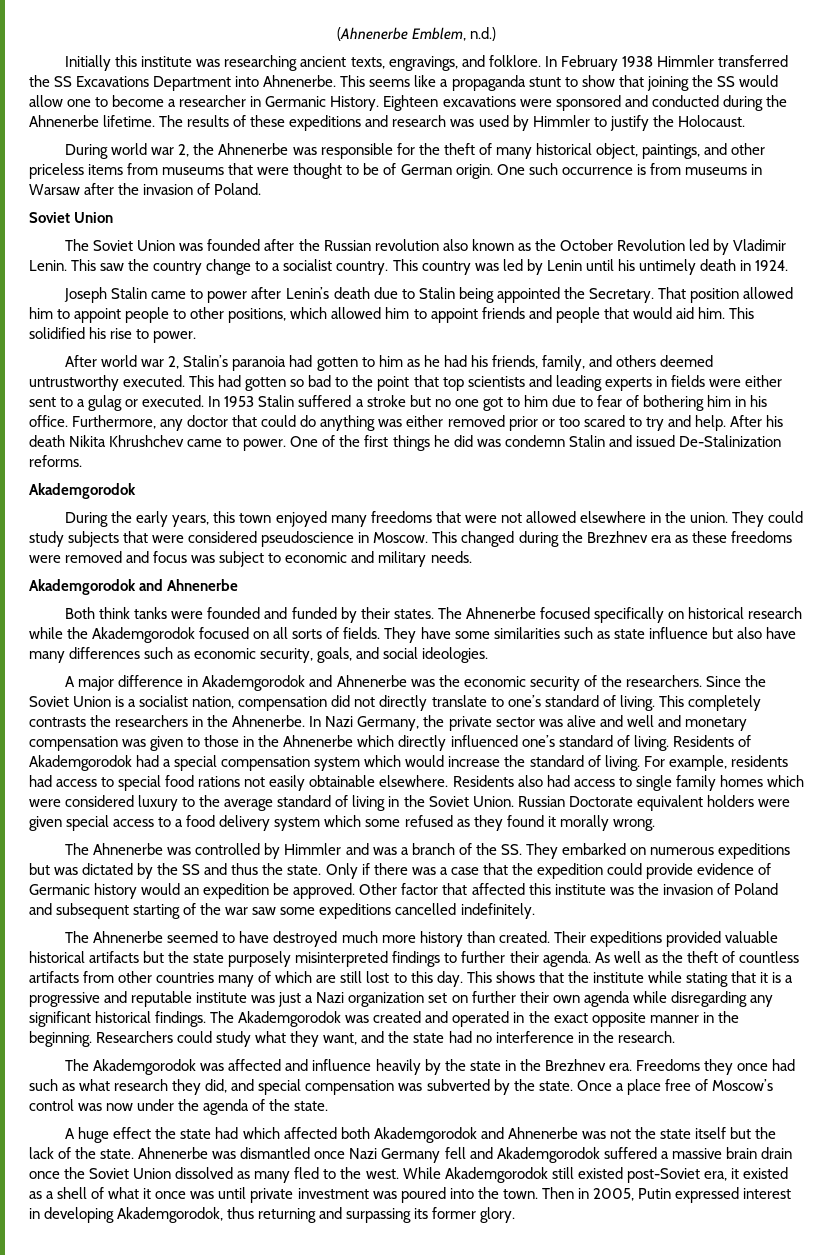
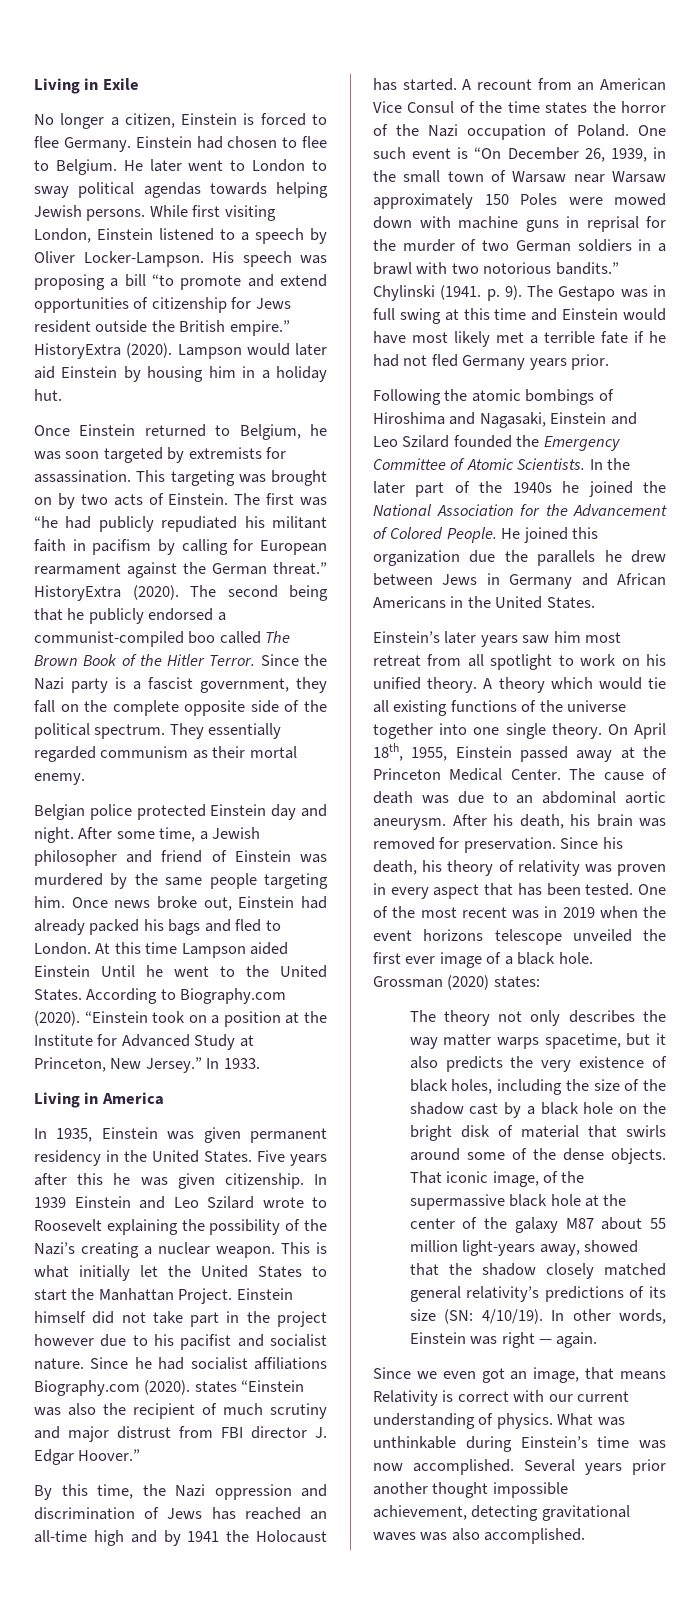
[336,27,497,41] [65,55,788,71] [29,75,778,91] [29,95,787,111] [29,115,745,131] [65,143,766,159] [29,163,762,179] [29,183,262,195] [29,212,114,223] [65,239,787,255] [29,259,789,275] [64,287,794,303] [29,307,754,323] [29,327,197,343] [65,355,714,371] [29,375,782,391] [29,395,768,411] [29,415,783,431] [29,435,781,451] [29,455,82,467] [29,483,136,499] [65,511,804,527] [29,531,792,547] [29,551,472,567] [29,579,239,595] [65,607,803,623] [29,627,796,643] [29,647,489,663] [65,675,766,691] [29,695,761,711] [29,715,747,731] [29,735,751,751] [29,755,788,771] [29,775,804,791] [29,795,790,811] [29,815,655,831] [65,843,791,859] [29,863,772,879] [29,883,778,899] [29,903,535,919] [65,931,778,947] [29,951,799,967] [29,971,794,987] [29,991,773,1007] [29,1011,739,1027] [29,1031,675,1047] [65,1059,796,1075] [29,1079,773,1095] [29,1099,329,1115] [65,1127,777,1143] [29,1147,792,1163] [29,1167,788,1183] [29,1187,792,1203] [29,1207,516,1223] (Ahnenerbe Emblem, n.d.) // Initially this institute was researching ancient texts, engravings, and folklore. In February 1938 Himmler transferred the SS Excavations Department into Ahnenerbe. This seems like a propaganda stunt to show that joining the SS would allow one to become a researcher in Germanic History. Eighteen excavations were sponsored and conducted during the Ahnenerbe lifetime. The results of these expeditions and research was used by Himmler to justify the Holocaust. // During world war 2, the Ahnenerbe was responsible for the theft of many historical object, paintings, and other priceless items from museums that were thought to be of German origin. One such occurrence is from museums in Warsaw after the invasion of Poland. // Soviet Union // The Soviet Union was founded after the Russian revolution also known as the October Revolution led by Vladimir Lenin. This saw the country change to a socialist country. This country was led by Lenin until his untimely death in 1924. // Joseph Stalin came to power after Lenin’s death due to Stalin being appointed the Secretary. That position allowed him to appoint people to other positions, which allowed him to appoint friends and people that would aid him. This solidified his rise to power. // After world war 2, Stalin’s paranoia had gotten to him as he had his friends, family, and others deemed untrustworthy executed. This had gotten so bad to the point that top scientists and leading experts in fields were either sent to a gulag or executed. In 1953 Stalin suffered a stroke but no one got to him due to fear of bothering him in his office. Furthermore, any doctor that could do anything was either removed prior or too scared to try and help. After his death Nikita Khrushchev came to power. One of the first things he did was condemn Stalin and issued De-Stalinization reforms. // Akademgorodok // During the early years, this town enjoyed many freedoms that were not allowed elsewhere in the union. They could study subjects that were considered pseudoscience in Moscow. This changed during the Brezhnev era as these freedoms were removed and focus was subject to economic and military needs. // Akademgorodok and Ahnenerbe // Both think tanks were founded and funded by their states. The Ahnenerbe focused specifically on historical research while the Akademgorodok focused on all sorts of fields. They have some similarities such as state influence but also have many differences such as economic security, goals, and social ideologies. // A major difference in Akademgorodok and Ahnenerbe was the economic security of the researchers. Since the Soviet Union is a socialist nation, compensation did not directly translate to one’s standard of living. This completely contrasts the researchers in the Ahnenerbe. In Nazi Germany, the private sector was alive and well and monetary compensation was given to those in the Ahnenerbe which directly influenced one’s standard of living. Residents of Akademgorodok had a special compensation system which would increase the standard of living. For example, residents had access to special food rations not easily obtainable elsewhere. Residents also had access to single family homes which were considered luxury to the average standard of living in the Soviet Union. Russian Doctorate equivalent holders were given special access to a food delivery system which some refused as they found it morally wrong. // The Ahnenerbe was controlled by Himmler and was a branch of the SS. They embarked on numerous expeditions but was dictated by the SS and thus the state. Only if there was a case that the expedition could provide evidence of Germanic history would an expedition be approved. Other factor that affected this institute was the invasion of Poland and subsequent starting of the war saw some expeditions cancelled indefinitely. // The Ahnenerbe seemed to have destroyed much more history than created. Their expeditions provided valuable historical artifacts but the state purposely misinterpreted findings to further their agenda. As well as the theft of countless artifacts from other countries many of which are still lost to this day. This shows that the institute while stating that it is a progressive and reputable institute was just a Nazi organization set on further their own agenda while disregarding any significant historical findings. The Akademgorodok was created and operated in the exact opposite manner in the beginning. Researchers could study what they want, and the state had no interference in the research. // The Akademgorodok was affected and influence heavily by the state in the Brezhnev era. Freedoms they once had such as what research they did, and special compensation was subverted by the state. Once a place free of Moscow’s control was now under the agenda of the state. // A huge effect the state had which affected both Akademgorodok and Ahnenerbe was not the state itself but the lack of the state. Ahnenerbe was dismantled once Nazi Germany fell and Akademgorodok suffered a massive brain drain once the Soviet Union dissolved as many fled to the west. While Akademgorodok still existed post-Soviet era, it existed as a shell of what it once was until private investment was poured into the town. Then in 2005, Putin expressed interest in developing Akademgorodok, thus returning and surpassing its former glory. -> [34,78,139,94] [34,113,327,129] [34,136,327,152] [34,159,327,175] [34,182,328,198] [34,205,276,221] [34,228,327,244] [34,251,327,267] [34,274,327,290] [34,297,291,313] [34,320,290,336] [34,343,327,359] [34,366,327,382] [34,389,62,401] [34,424,327,440] [34,447,287,463] [34,470,327,486] [34,493,327,509] [34,516,327,532] [34,539,327,555] [34,562,327,578] [34,585,328,601] [34,608,226,624] [34,631,291,647] [34,654,327,666] [34,677,327,693] [34,700,327,716] [34,723,282,739] [34,746,297,762] [34,773,85,785] [34,804,328,820] [34,827,261,843] [34,850,328,866] [34,873,328,889] [34,896,327,911] [34,919,281,935] [34,942,289,958] [34,965,327,978] [34,988,287,1004] [34,1011,327,1027] [34,1034,254,1050] [34,1057,260,1073] [34,1092,164,1108] [34,1127,327,1143] [34,1150,327,1166] [34,1173,327,1189] [34,1196,327,1209] [34,1219,328,1235] [34,1242,327,1258] [34,1265,327,1281] [34,1288,293,1304] [34,1311,327,1327] [34,1334,327,1350] [34,1357,327,1370] [34,1380,305,1396] [34,1403,327,1419] [34,1426,327,1442] [34,1449,141,1465] [34,1484,327,1500] [34,1507,328,1520] [34,1530,327,1546] [373,78,666,91] [373,101,666,114] [373,124,666,140] [373,147,666,162] [373,170,666,183] [373,193,666,209] [373,216,666,232] [373,239,666,252] [373,262,619,275] [373,285,666,301] [373,308,666,324] [373,331,666,347] [373,354,610,370] [373,389,614,405] [373,412,637,428] [373,435,620,451] [373,458,631,470] [373,481,666,497] [373,504,667,517] [373,527,599,543] [373,550,666,566] [373,573,666,589] [373,596,595,609] [373,631,622,647] [373,654,666,670] [373,677,666,693] [373,700,627,716] [373,723,666,739] [373,743,666,762] [373,768,667,781] [373,791,666,804] [373,814,666,830] [373,837,623,853] [373,860,666,876] [373,883,666,899] [373,906,666,919] [373,929,666,945] [373,952,593,968] [373,975,540,990] [409,1010,666,1026] [409,1033,666,1049] [409,1056,667,1072] [409,1079,666,1095] [409,1102,666,1118] [409,1125,666,1141] [409,1148,666,1164] [409,1171,585,1187] [409,1194,627,1210] [409,1217,666,1233] [409,1240,639,1256] [409,1263,666,1279] [409,1286,666,1302] [409,1309,666,1324] [409,1332,598,1348] [373,1367,666,1383] [373,1390,630,1406] [373,1413,625,1429] [373,1436,666,1452] [373,1459,666,1475] [373,1482,568,1498] [373,1505,630,1521] [373,1528,586,1544] Living in Exile // No longer a citizen, Einstein is forced to flee Germany. Einstein had chosen to flee to Belgium. He later went to London to sway political agendas towards helping Jewish persons. While first visiting London, Einstein listened to a speech by Oliver Locker-Lampson. His speech was proposing a bill “to promote and extend opportunities of citizenship for Jews resident outside the British empire.” HistoryExtra (2020). Lampson would later aid Einstein by housing him in a holiday hut. // Once Einstein returned to Belgium, he was soon targeted by extremists for assassination. This targeting was brought on by two acts of Einstein. The first was “he had publicly repudiated his militant faith in pacifism by calling for European rearmament against the German threat.” HistoryExtra (2020). The second being that he publicly endorsed a communist-compiled boo called The Brown Book of the Hitler Terror. Since the Nazi party is a fascist government, they fall on the complete opposite side of the political spectrum. They essentially regarded communism as their mortal enemy. // Belgian police protected Einstein day and night. After some time, a Jewish philosopher and friend of Einstein was murdered by the same people targeting him. Once news broke out, Einstein had already packed his bags and fled to London. At this time Lampson aided Einstein Until he went to the United States. According to Biography.com (2020). “Einstein took on a position at the Institute for Advanced Study at Princeton, New Jersey.” In 1933. // Living in America // In 1935, Einstein was given permanent residency in the United States. Five years after this he was given citizenship. In 1939 Einstein and Leo Szilard wrote to Roosevelt explaining the possibility of the Nazi’s creating a nuclear weapon. This is what initially let the United States to start the Manhattan Project. Einstein himself did not take part in the project however due to his pacifist and socialist nature. Since he had socialist affiliations Biography.com (2020). states “Einstein was also the recipient of much scrutiny and major distrust from FBI director J. Edgar Hoover.” // By this time, the Nazi oppression and discrimination of Jews has reached an all-time high and by 1941 the Holocaust has started. A recount from an American Vice Consul of the time states the horror of the Nazi occupation of Poland. One such event is “On December 26, 1939, in the small town of Warsaw near Warsaw approximately 150 Poles were mowed down with machine guns in reprisal for the murder of two German soldiers in a brawl with two notorious bandits.” Chylinski (1941. p. 9). The Gestapo was in full swing at this time and Einstein would have most likely met a terrible fate if he had not fled Germany years prior. // Following the atomic bombings of Hiroshima and Nagasaki, Einstein and Leo Szilard founded the Emergency Committee of Atomic Scientists. In the later part of the 1940s he joined the National Association for the Advancement of Colored People. He joined this organization due the parallels he drew between Jews in Germany and African Americans in the United States. // Einstein’s later years saw him most retreat from all spotlight to work on his unified theory. A theory which would tie all existing functions of the universe together into one single theory. On April 18th, 1955, Einstein passed away at the Princeton Medical Center. The cause of death was due to an abdominal aortic aneurysm. After his death, his brain was removed for preservation. Since his death, his theory of relativity was proven in every aspect that has been tested. One of the most recent was in 2019 when the event horizons telescope unveiled the first ever image of a black hole. Grossman (2020) states: // The theory not only describes the way matter warps spacetime, but it also predicts the very existence of black holes, including the size of the shadow cast by a black hole on the bright disk of material that swirls around some of the dense objects. That iconic image, of the supermassive black hole at the center of the galaxy M87 about 55 million light-years away, showed that the shadow closely matched general relativity’s predictions of its size (SN: 4/10/19). In other words, Einstein was right — again. // Since we even got an image, that means Relativity is correct with our current understanding of physics. What was unthinkable during Einstein’s time was now accomplished. Several years prior another thought impossible achievement, detecting gravitational waves was also accomplished.

